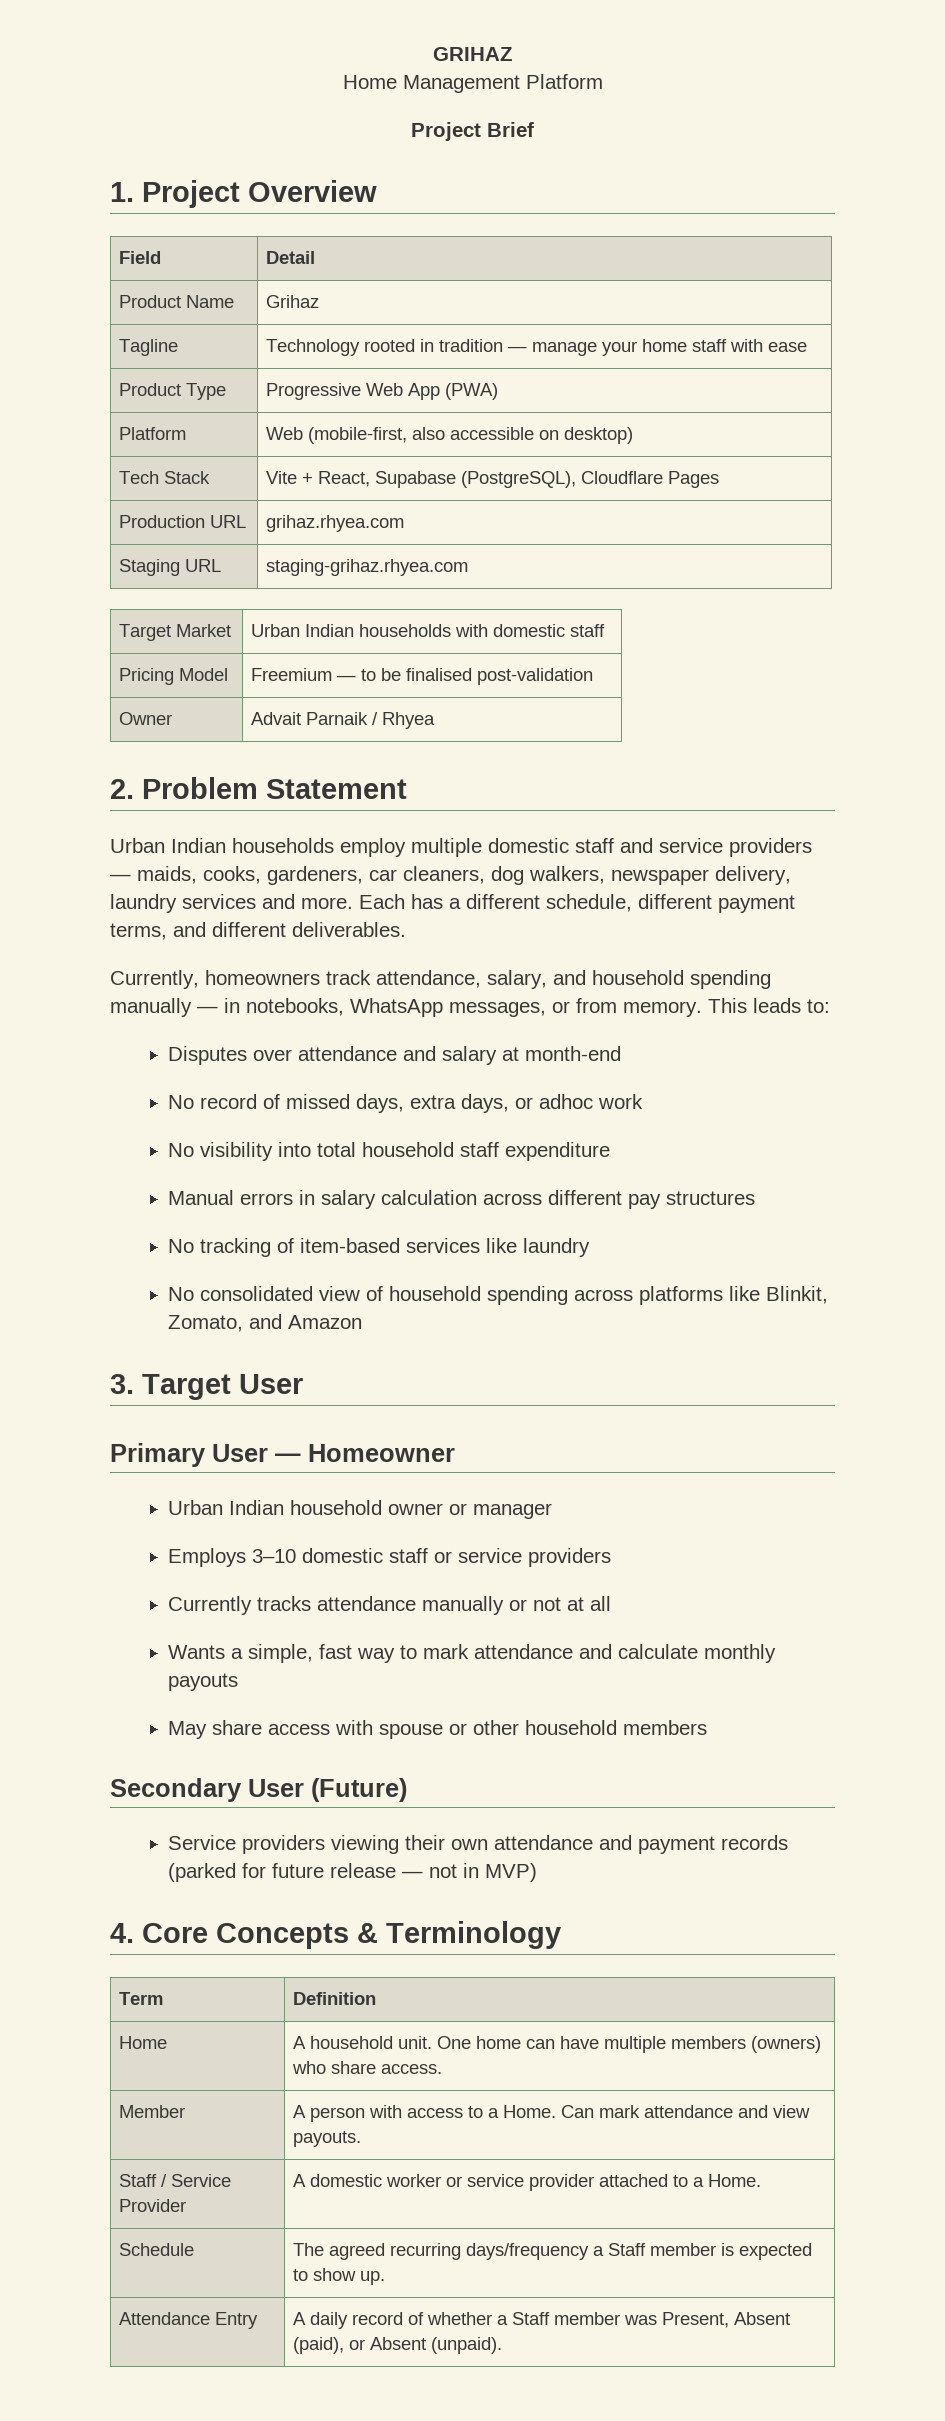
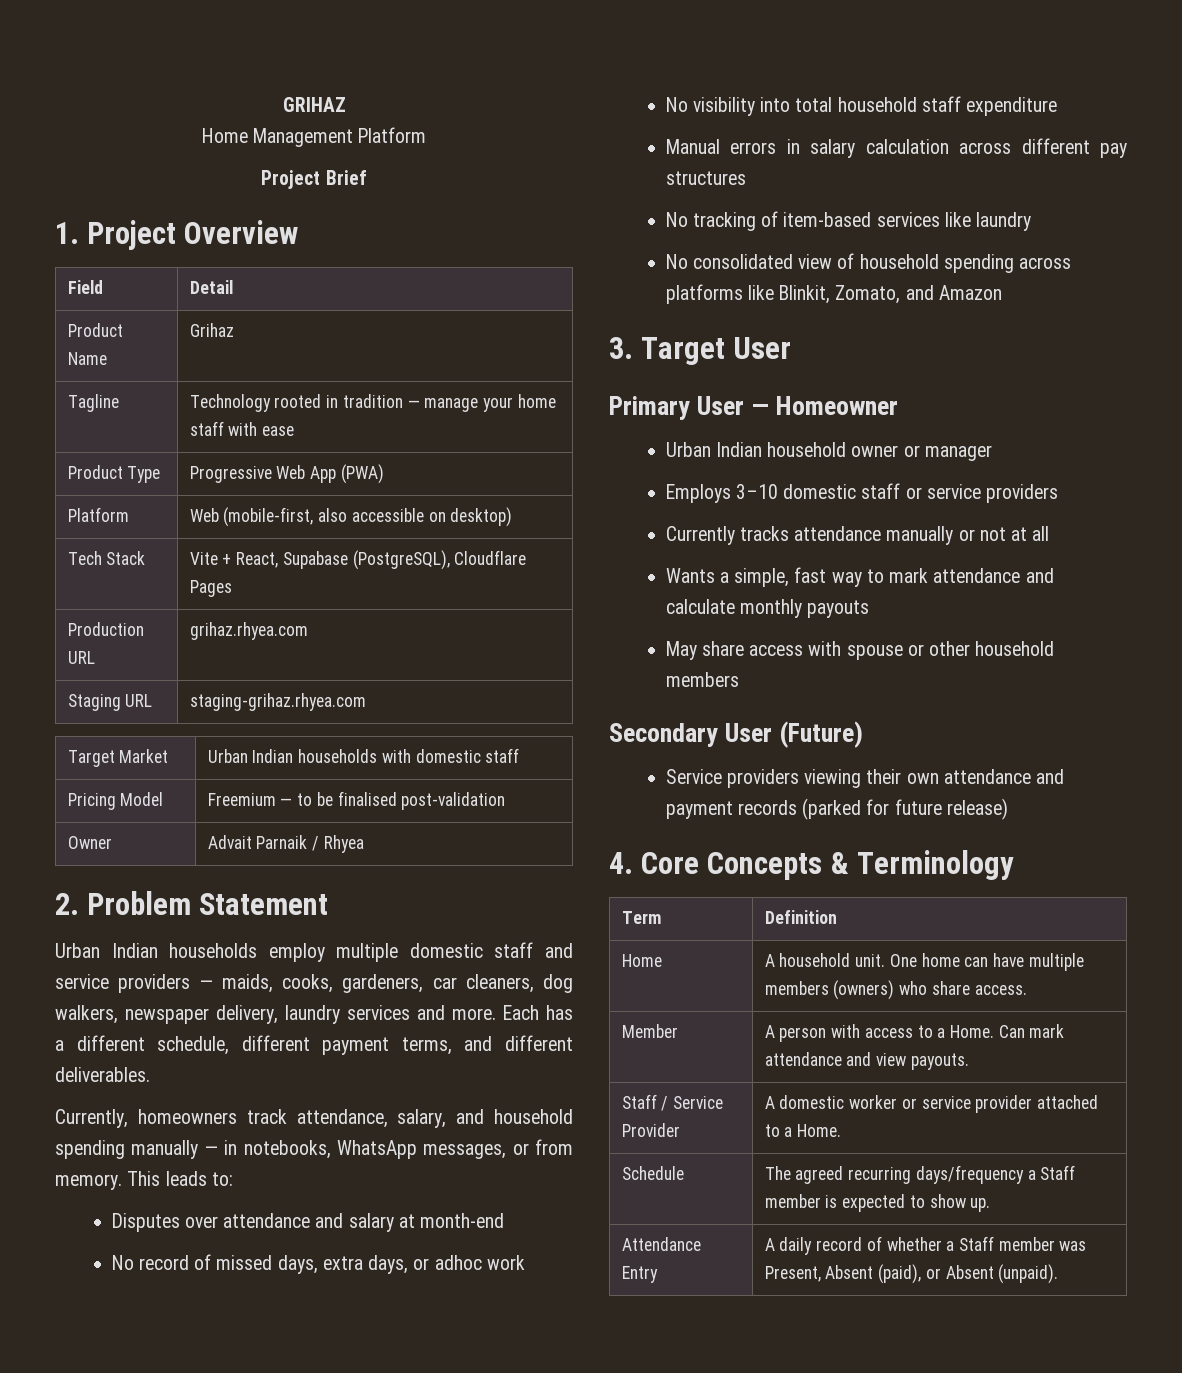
[330,1863,538,1882] release — not in MVP) -> [946,798,1008,820] release)

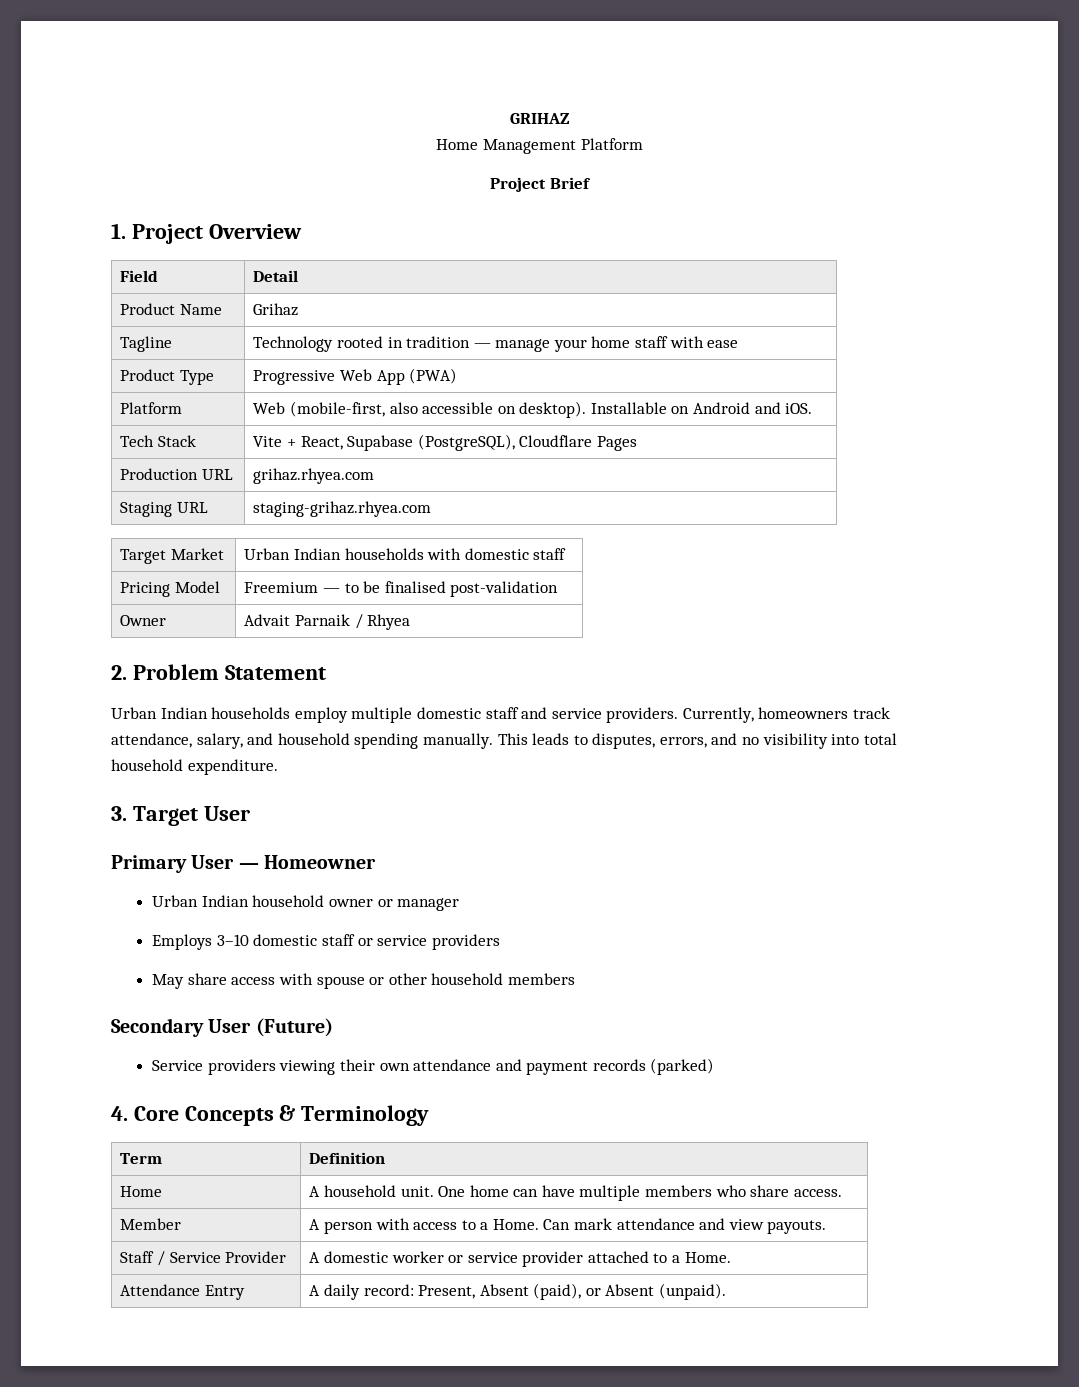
[450,507,513,527] desktop) -> [519,401,813,418] desktop). Installable on Android and iOS.
[118,974,573,993] [55,1005,573,1024] [55,1035,573,1055] [55,1067,150,1082] providers — maids, cooks, gardeners, car cleaners, dog walkers, newspaper delivery, laundry services and more. Each has a different schedule, different payment terms, and different deliverables. // -> [606,707,679,723] providers.
[131,1139,573,1159] [55,1171,233,1190] [111,1213,505,1232] [111,1254,525,1274] [665,96,1058,116] [665,138,1127,158] [665,171,746,185] [665,211,1032,231] [665,253,1072,273] [665,284,1002,304] manually — in notebooks, WhatsApp messages, or from memory. This leads to: // Disputes over attendance and salary at month-end // No record of missed days, extra days, or adhoc work // No visibility into total household staff expenditure // Manual errors in salary calculation across different pay structures // No tracking of item-based services like laundry // No consolidated view of household spending across platforms like Blinkit, Zomato, and Amazon -> [422,733,897,749] [111,759,278,775] manually. This leads to disputes, errors, and no visibility into total household expenditure.
[665,526,1050,545] [665,567,1054,587] [665,599,870,618] // Currently tracks attendance manually or not at all // Wants a simple, fast way to mark attendance and calculate monthly payouts -> (500, 942) none
[802,798,1008,820] (parked for future release) -> [650,1058,715,1075] (parked)
[833,980,895,1000] (owners) -> (713, 1191) none
[621,1166,684,1180] [764,1165,1076,1184] [764,1194,991,1212] [621,1237,701,1251] [621,1266,658,1283] [764,1236,1087,1255] Schedule | The agreed recurring days/frequency a Staff member is expected to show up. // Attendance Entry | A daily record of whether a Staff member was -> [120,1284,245,1300] [309,1284,414,1300] Attendance Entry | A daily record:

